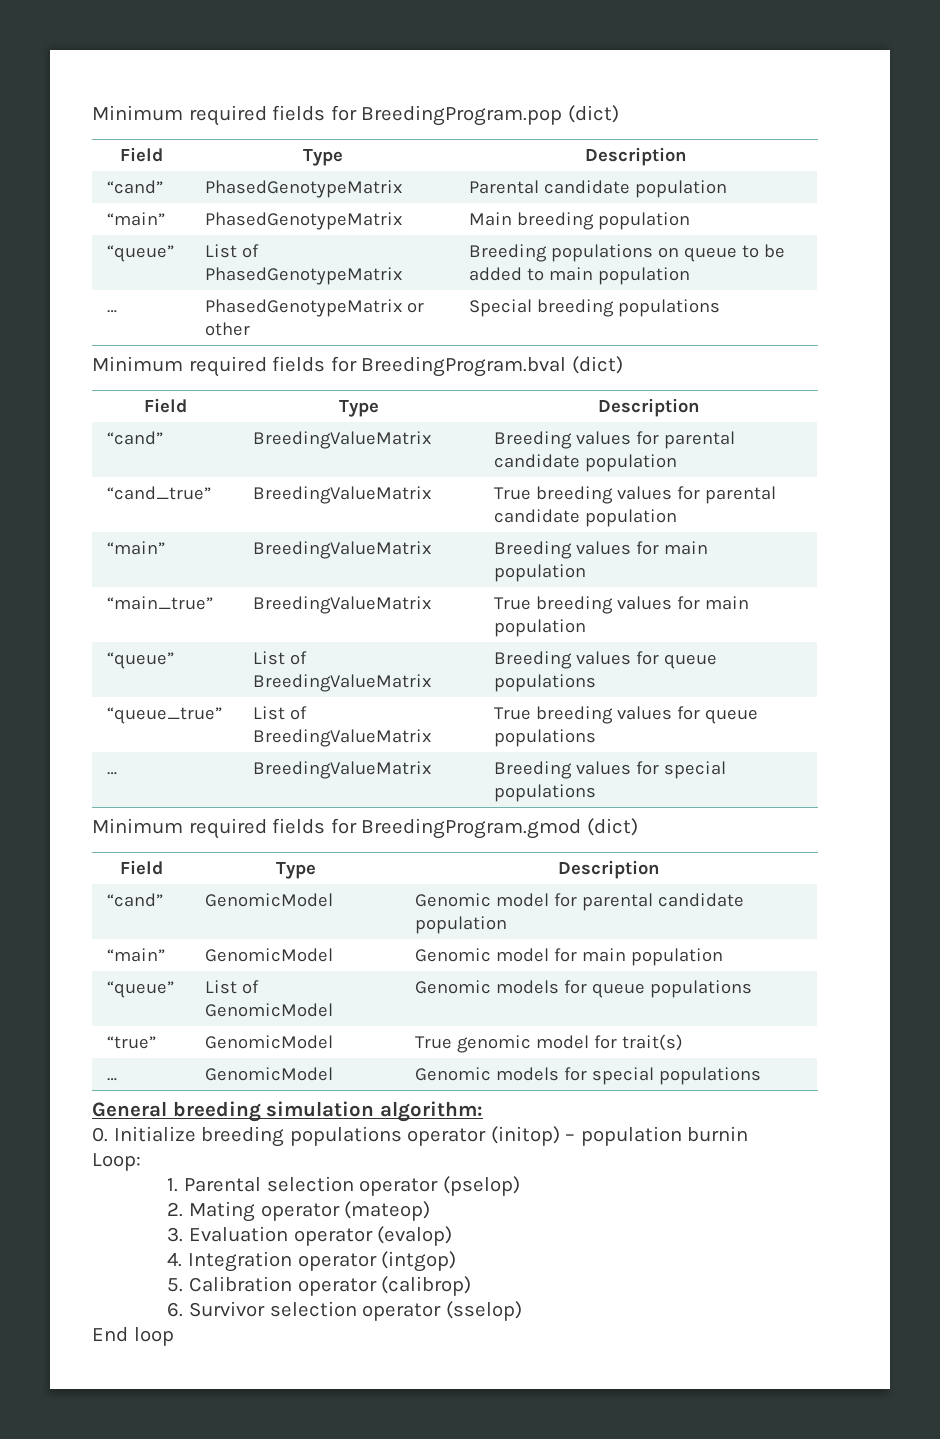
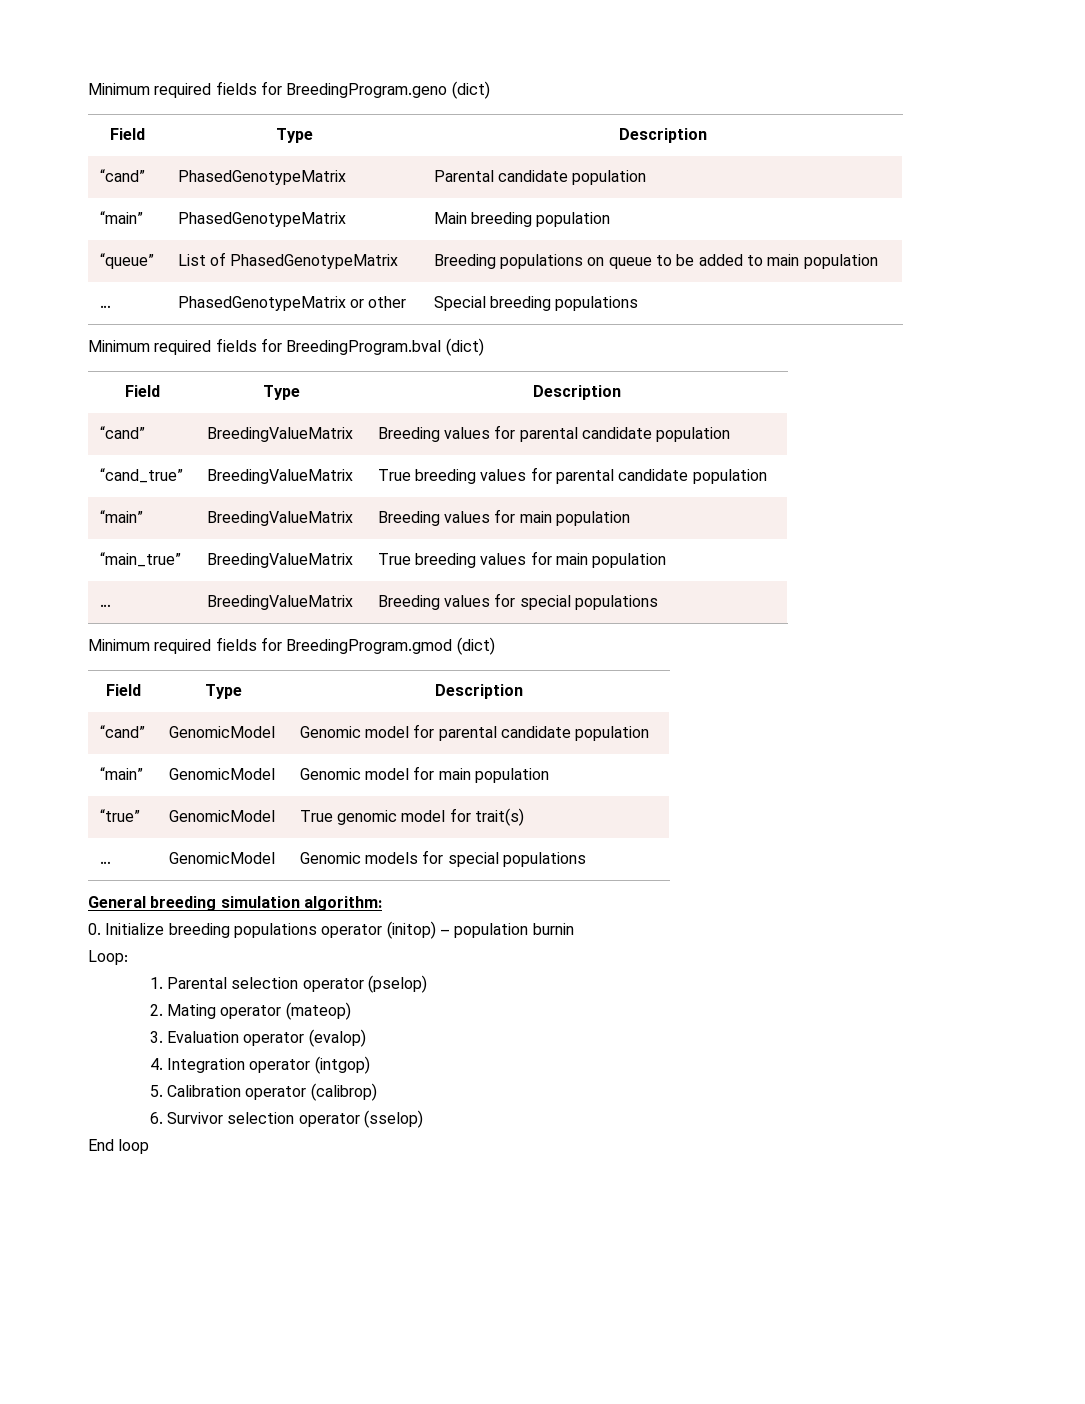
[92,105,563,126] Minimum required fields for BreedingProgram.pop -> [88,81,448,98] Minimum required fields for BreedingProgram.geno
[107,652,175,669] [253,651,308,665] [253,674,432,692] [494,651,718,669] [494,674,597,692] [107,707,223,724] [253,706,308,720] [253,729,432,747] [494,706,758,724] [494,729,597,747] // “queue” | List of BreedingValueMatrix | Breeding values for queue populations // “queue_true” | List of BreedingValueMatrix | True breeding values for queue populations -> (667, 560) none
[107,981,175,998] [205,980,260,994] [205,1003,334,1017] [415,980,752,998] // “queue” | List of GenomicModel | Genomic models for queue populations -> (550, 775) none

